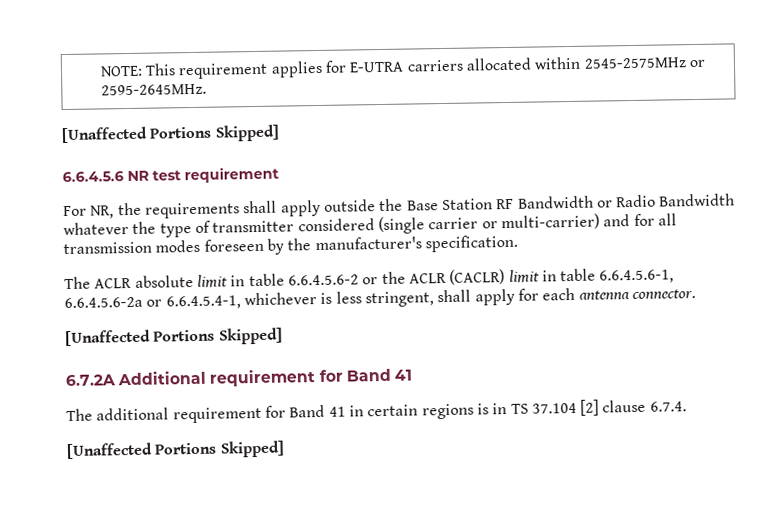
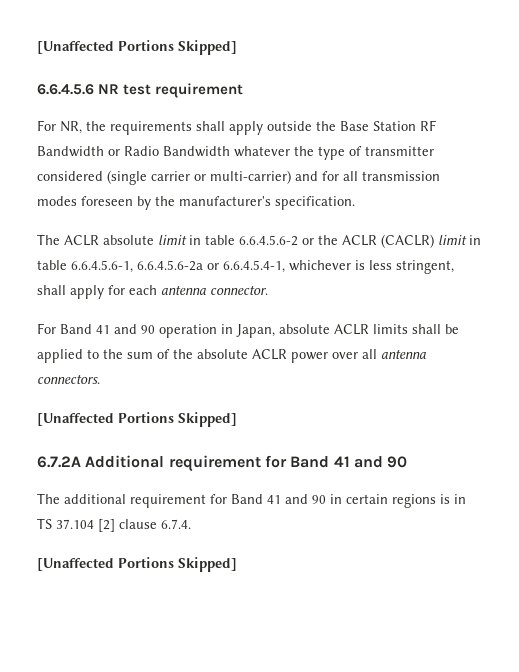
[99,56,706,80] [100,83,207,96] NOTE: This requirement applies for E-UTRA carriers allocated within 2545-2575MHz or 2595-2645MHz. // -> (37, 47) none
(696, 294) none -> [37,323,459,338] [37,349,426,363] [37,375,100,384] // For Band 41 and 90 operation in Japan, absolute ACLR limits shall be applied to the sum of the absolute ACLR power over all antenna connectors.
(412, 375) none -> [353,456,408,468] and 90
(346, 411) none -> [285,494,326,504] and 90

